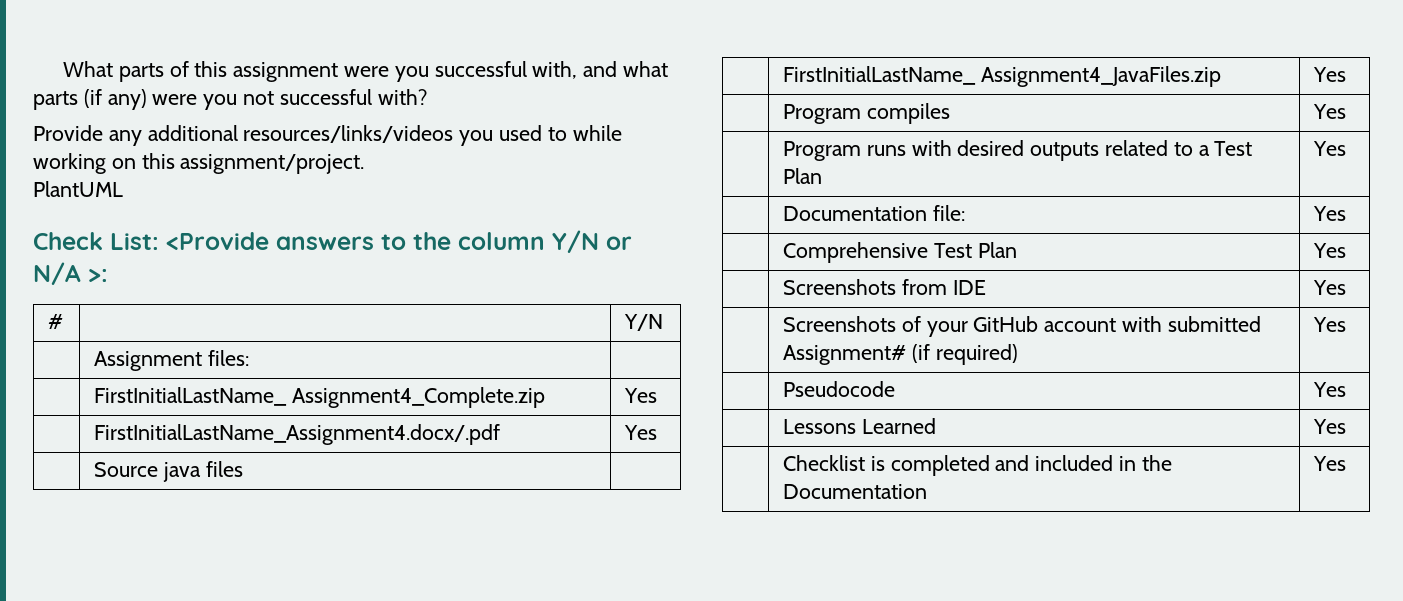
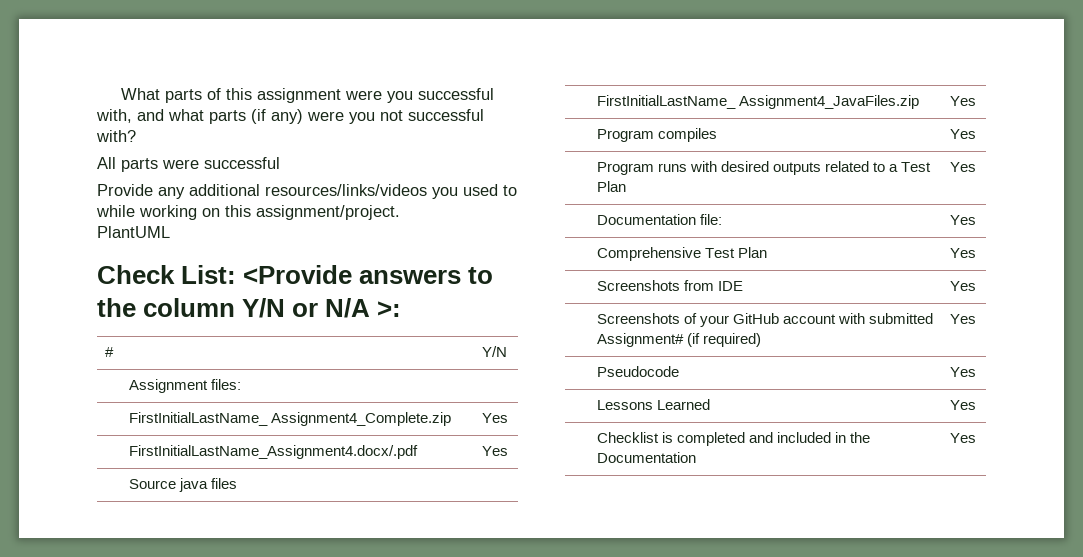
(427, 97) none -> [97,157,280,172] // All parts were successful

